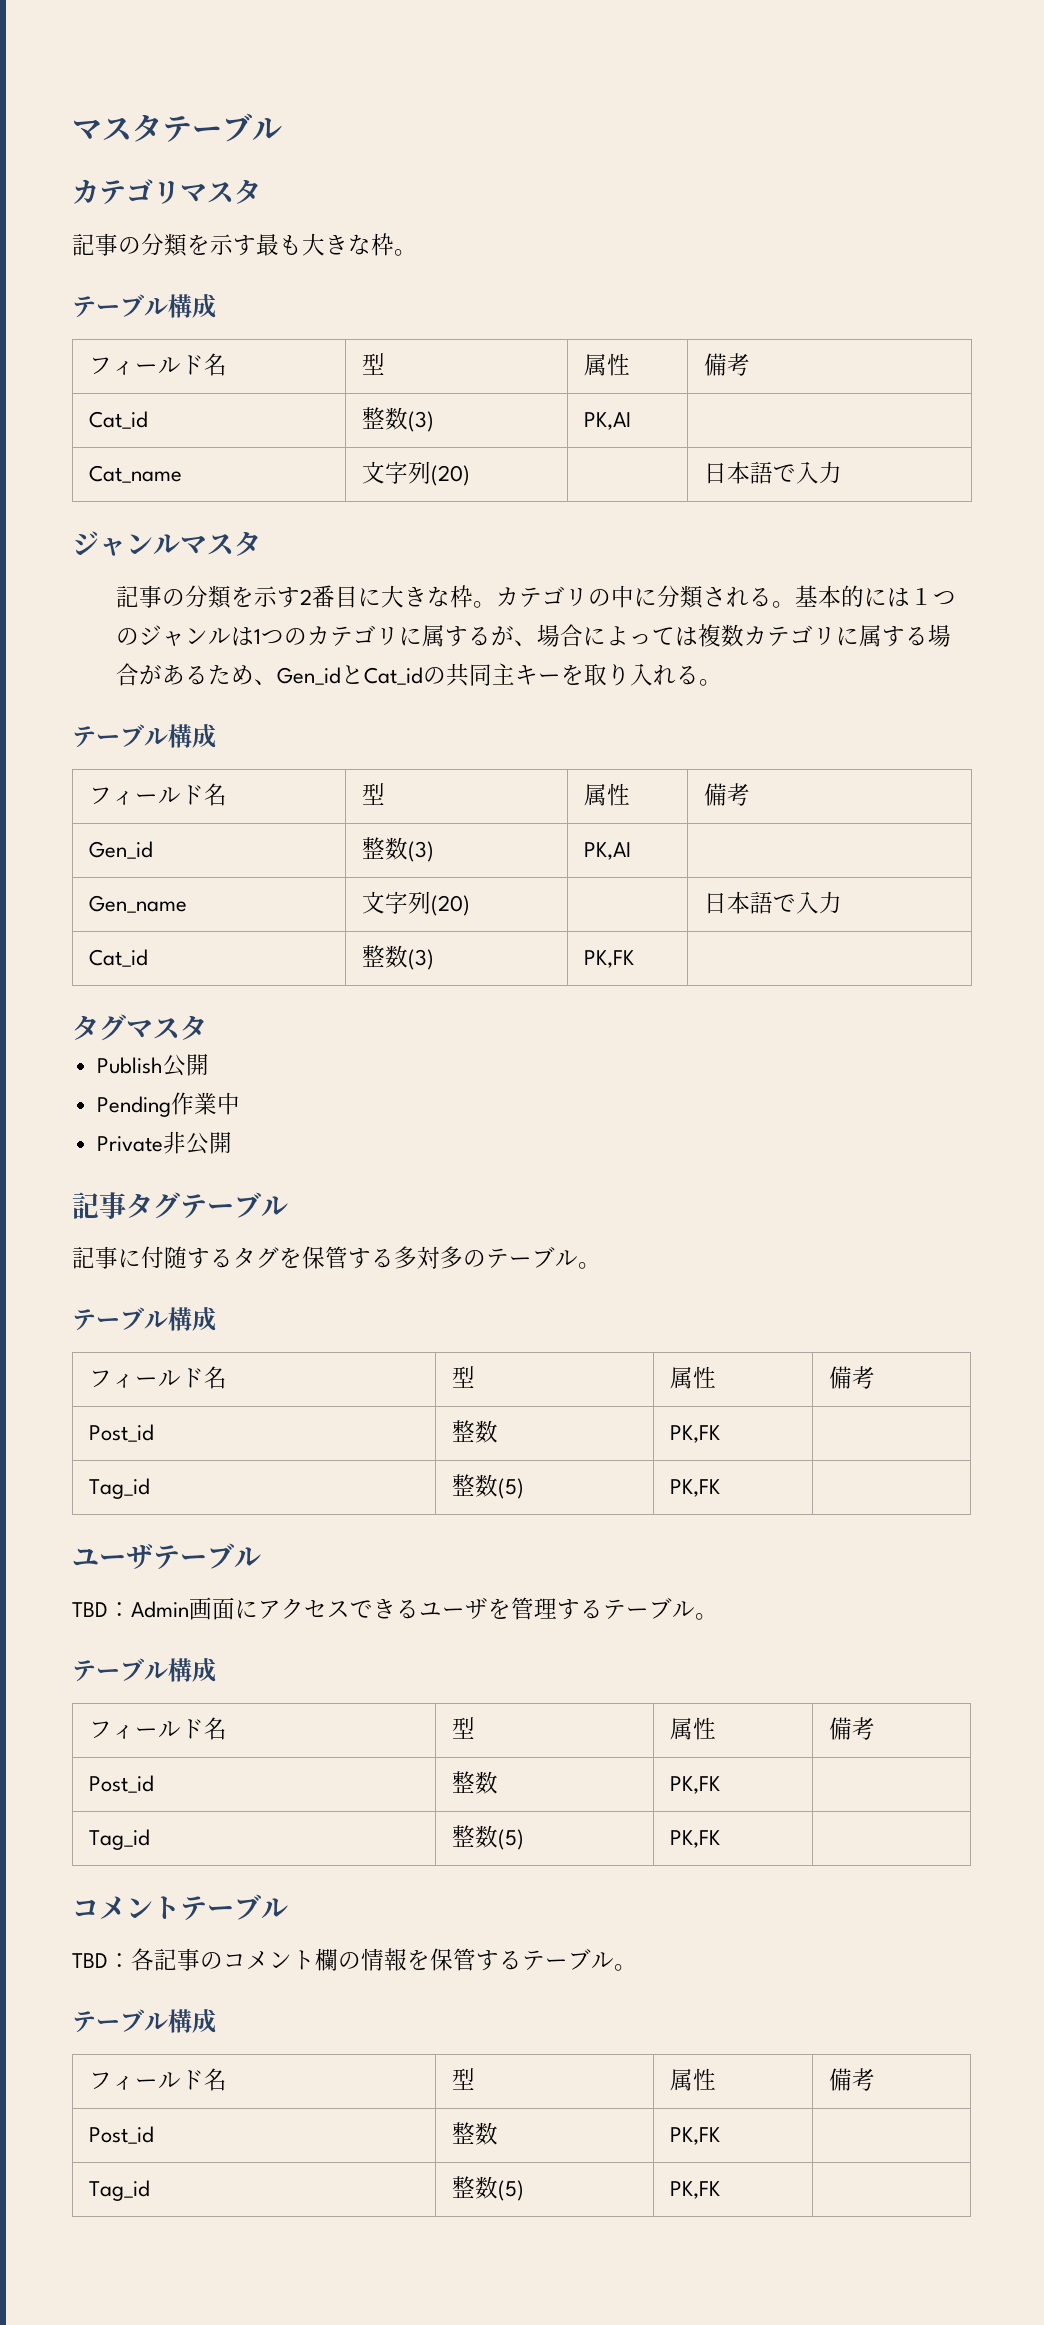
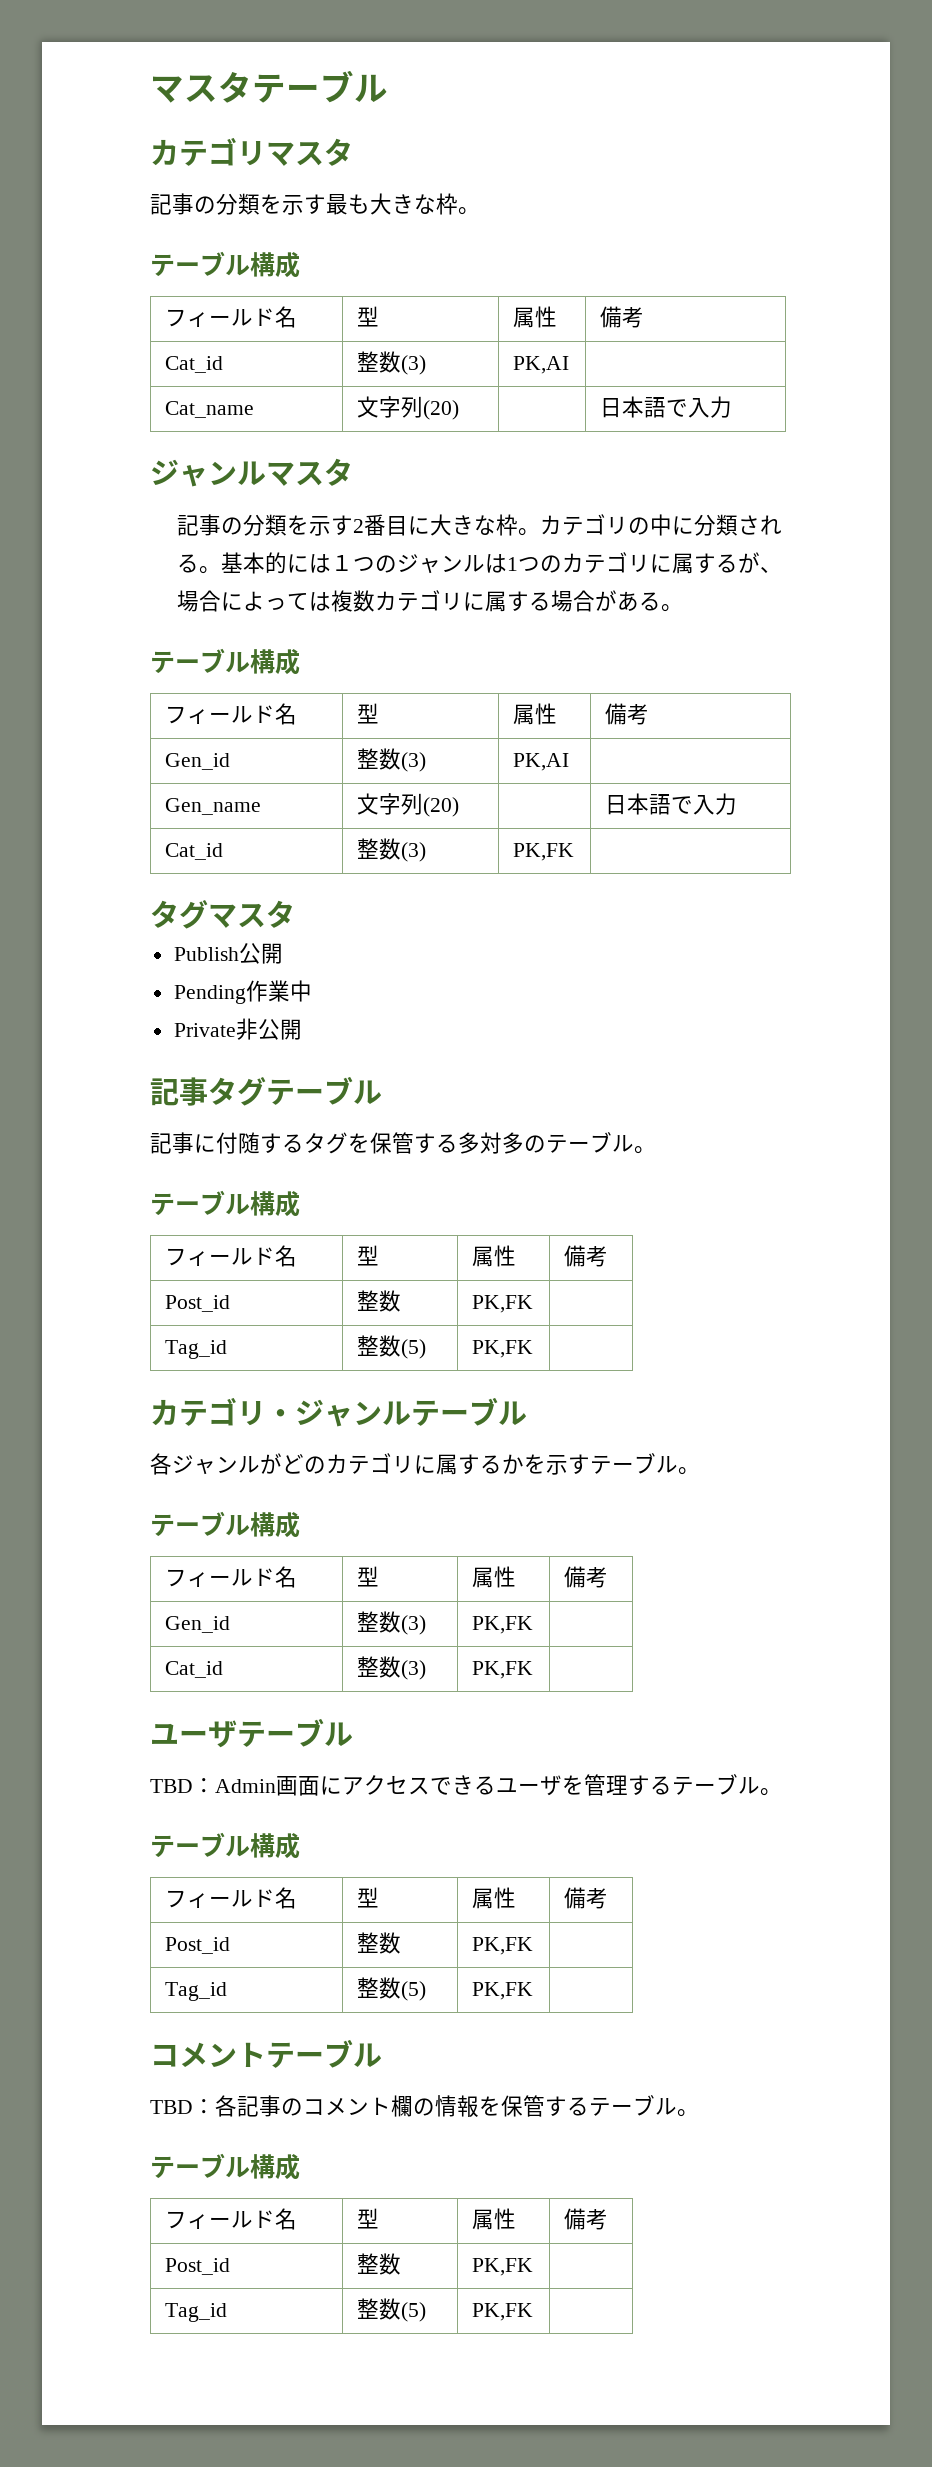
[208,663,700,687] ため、Gen_idとCat_idの共同主キーを取り入れる -> (661, 601) none
(721, 1488) none -> [150,1397,527,1427] [150,1453,700,1475] [150,1511,300,1538] [164,1566,297,1588] [356,1566,379,1587] [471,1566,516,1588] [563,1566,608,1588] [164,1616,230,1633] [356,1611,426,1635] [471,1616,533,1634] [164,1661,223,1678] [356,1656,426,1680] [471,1661,533,1679] // カテゴリ・ジャンルテーブル // 各ジャンルがどのカテゴリに属するかを示すテーブル。 // テーブル構成 // フィールド名 | 型 | 属性 | 備考 // Gen_id | 整数(3) | PK,FK | // Cat_id | 整数(3) | PK,FK |

